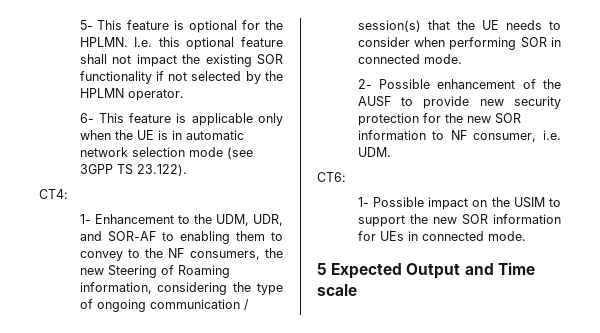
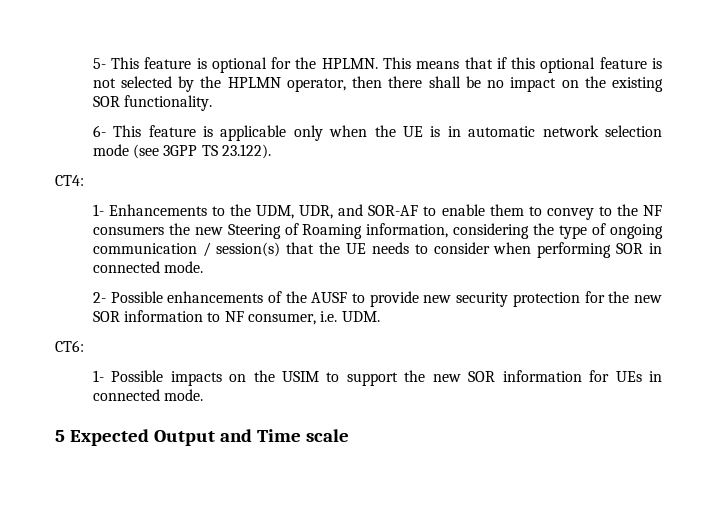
[134,37,283,50] [79,54,284,67] [79,71,164,84] I.e. this optional feature shall not impact the existing SOR functionality if -> [383,57,662,73] This means that if this optional feature is
[127,89,184,101] operator. -> [286,76,663,92] [92,95,213,111] operator, then there shall be no impact on the existing SOR functionality.
[94,214,174,224] Enhancement -> [108,204,207,216] Enhancements
[179,231,230,244] enabling -> [441,204,485,216] enable
[189,251,260,260] consumers, -> [92,226,164,235] consumers
[437,79,516,89] enhancement -> [167,291,264,303] enhancements
[428,197,469,210] impact -> [170,371,222,386] impacts

